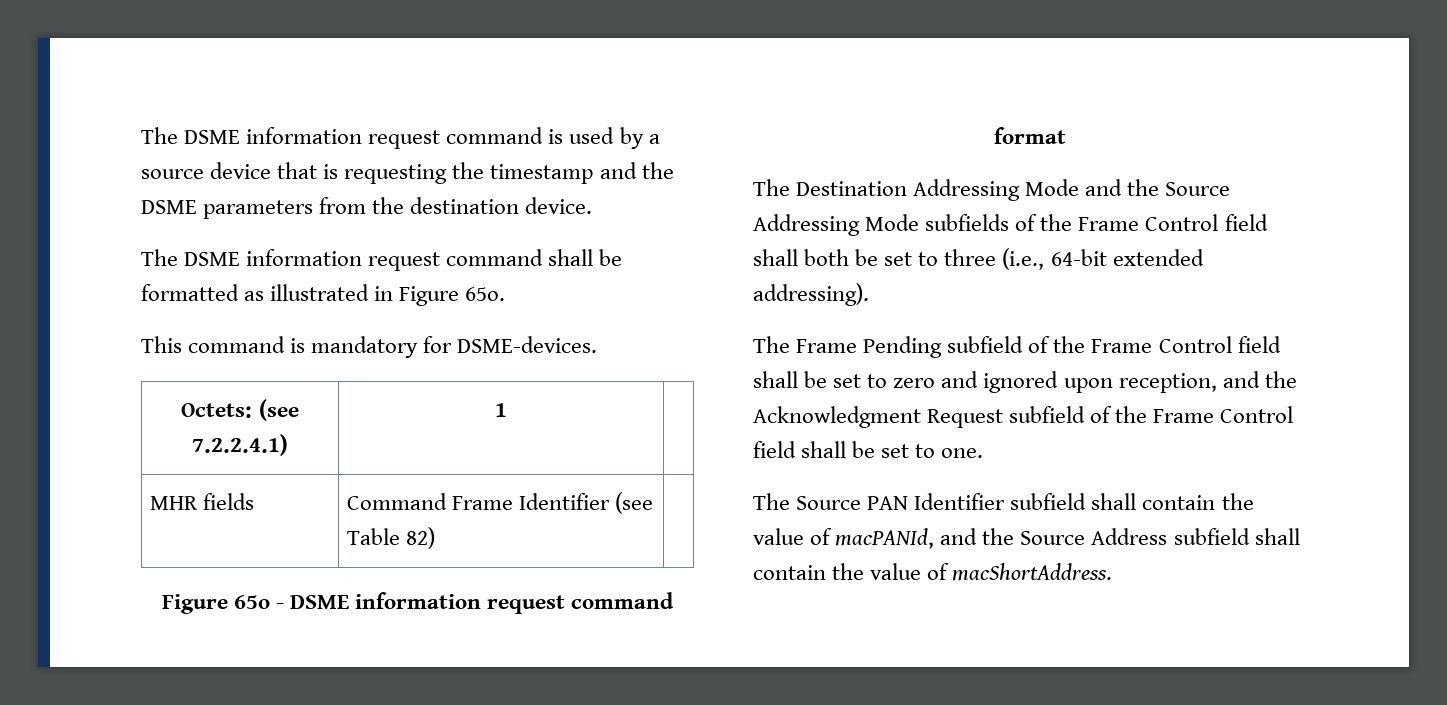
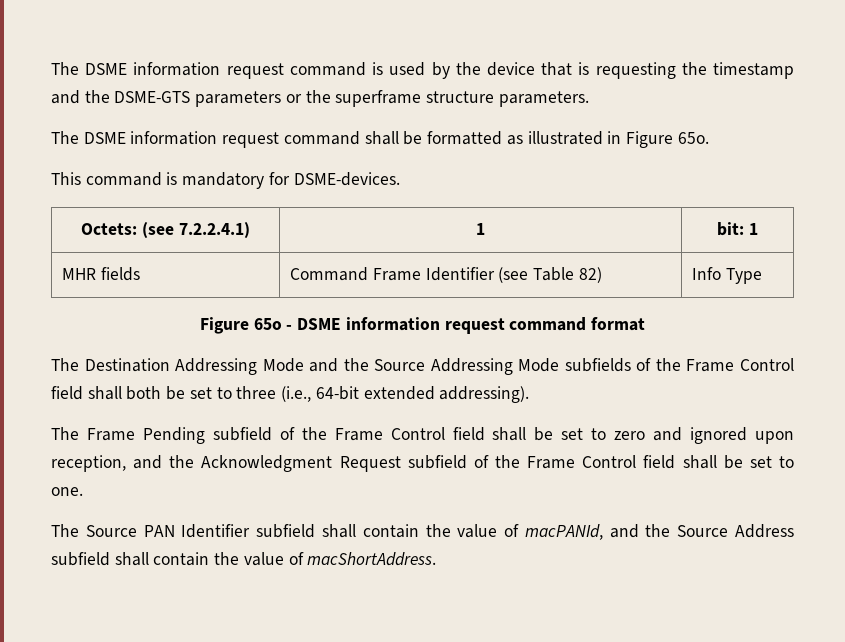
[648,134,660,144] [141,169,204,179] a source -> [455,62,481,75] the
[141,197,593,219] DSME parameters from the destination device. -> [114,90,589,107] DSME-GTS parameters or the superframe structure parameters.
(507, 410) none -> [717,222,758,236] bit: 1
(436, 538) none -> [692,267,763,284] Info Type

